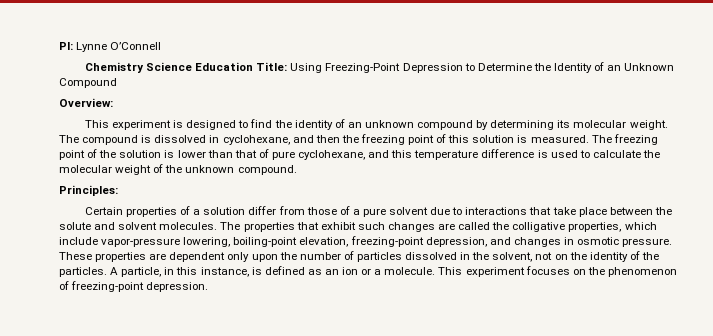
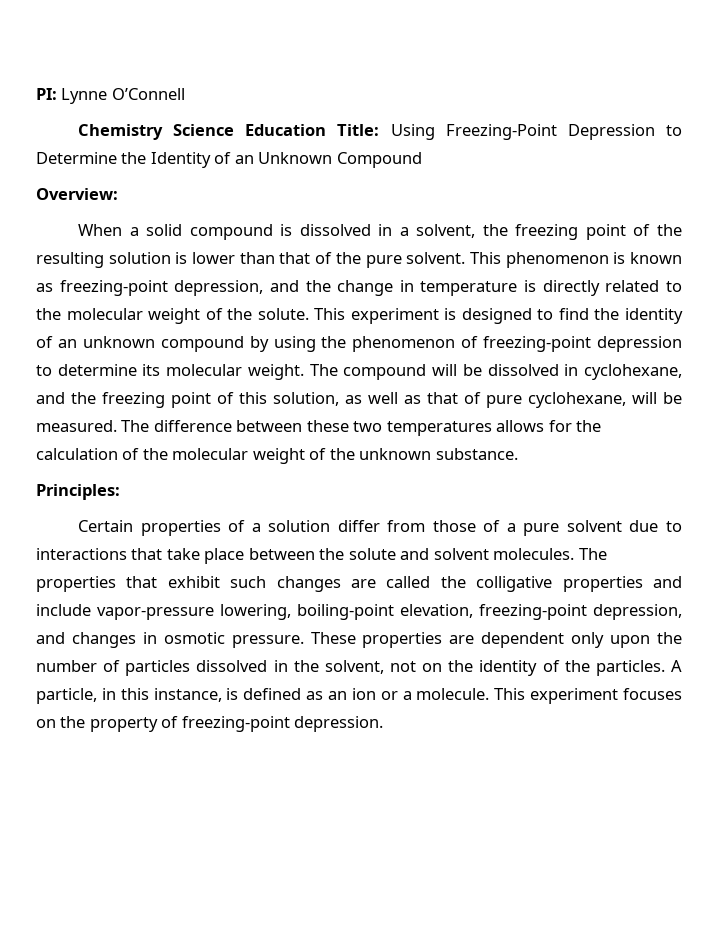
(113, 102) none -> [78,224,682,240] [36,252,682,268] [36,280,682,296] [36,308,309,324] When a solid compound is dissolved in a solvent, the freezing point of the resulting solution is lower than that of the pure solvent. This phenomenon is known as freezing-point depression, and the change in temperature is directly related to the molecular weight of the solute.
[490,120,555,130] determining -> [273,336,682,352] [36,364,137,376] using the phenomenon of freezing-point depression to determine
[141,135,152,143] is -> [432,364,482,376] will be
[315,135,340,143] then -> (65, 398) none
[472,134,658,145] [59,149,641,160] solution is measured. The freezing point of the solution is lower than that of pure cyclohexane, and this temperature difference is used to calculate -> [273,392,682,408] [36,420,602,436] [36,448,140,460] solution, as well as that of pure cyclohexane, will be measured. The difference between these two temperatures allows for the calculation of
[237,165,297,175] compound. -> [435,448,518,460] substance.
[568,222,657,232] properties, which -> [562,576,682,592] properties and
[607,267,677,277] phenomenon -> [89,717,158,732] property

